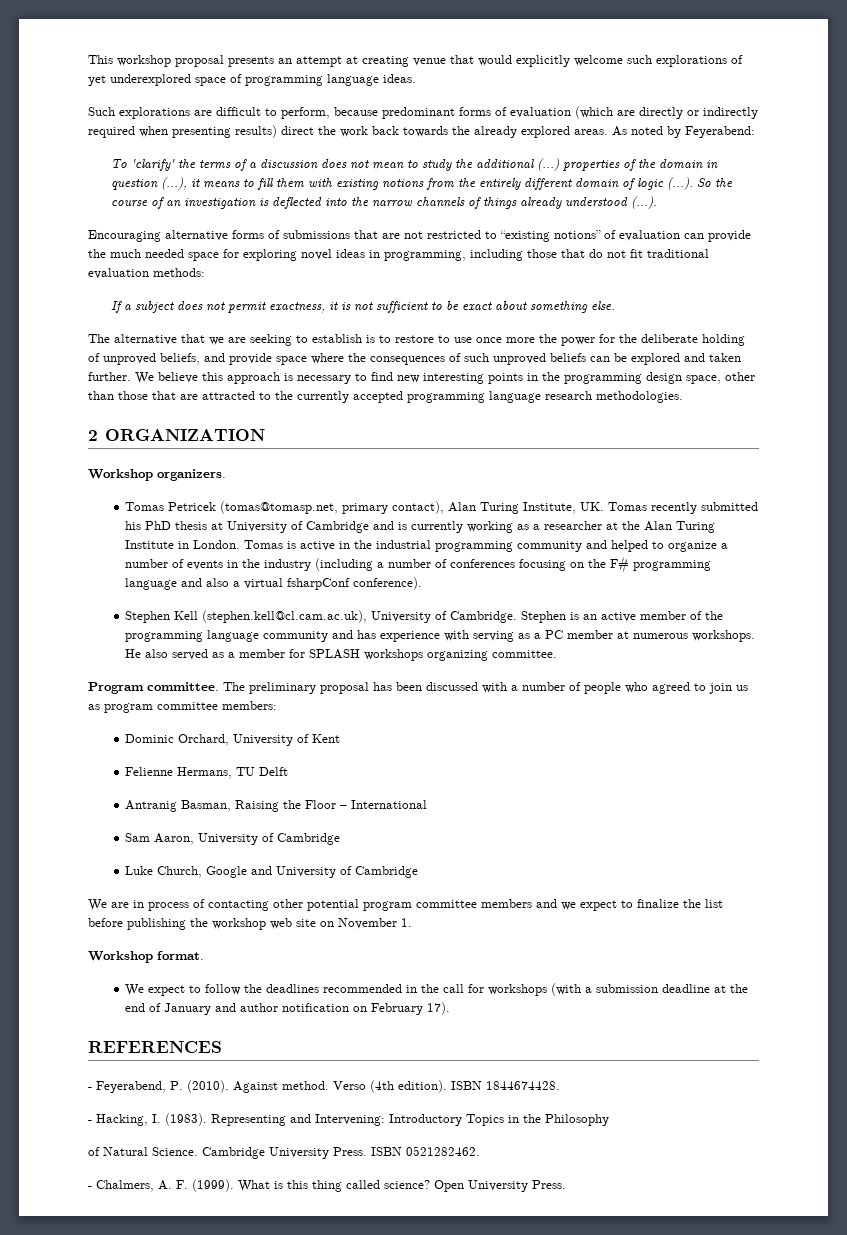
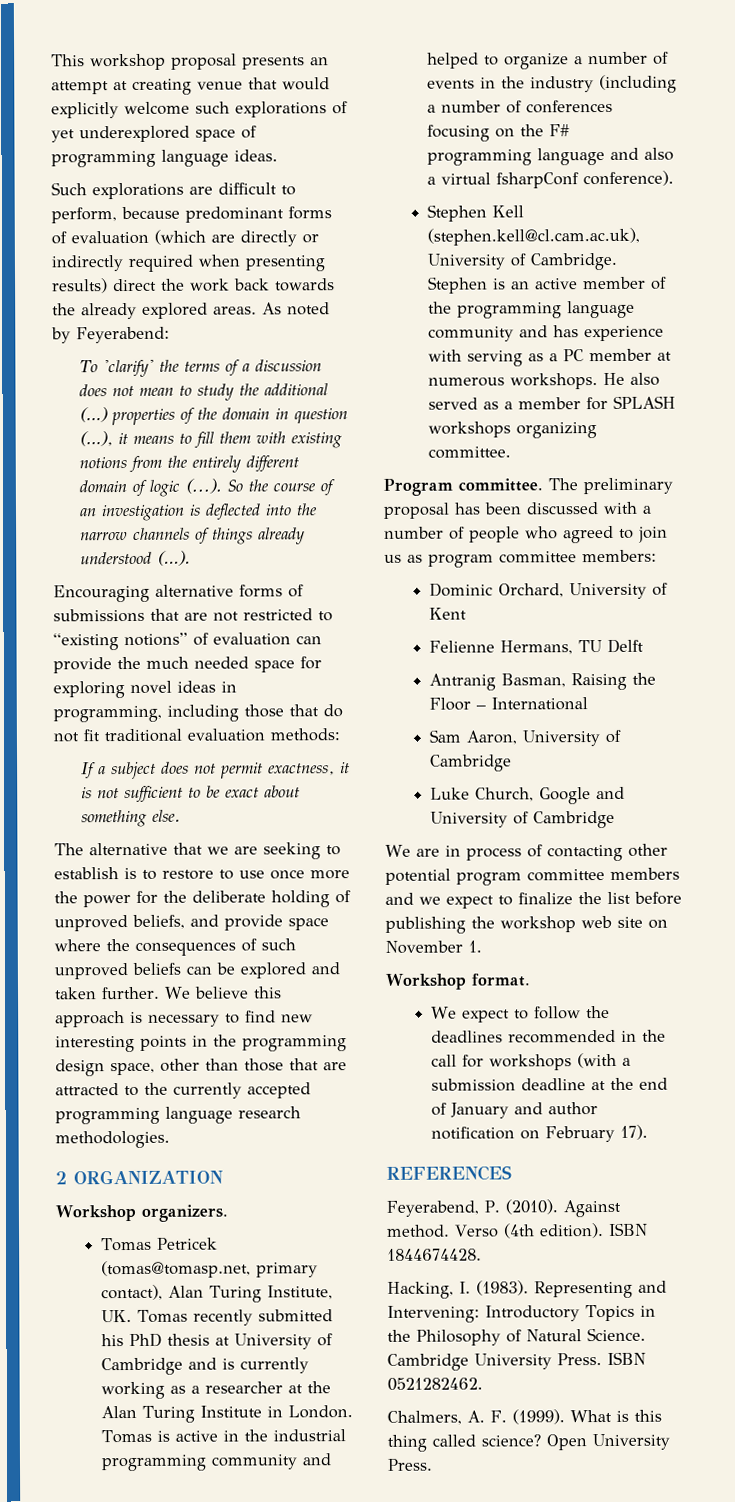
[88,1087,92,1090] - -> (512, 1173) none
[88,1120,92,1123] - -> (482, 1254) none
(609, 1120) // -> (501, 1337) none
[88,1186,92,1189] - -> (483, 1384) none

